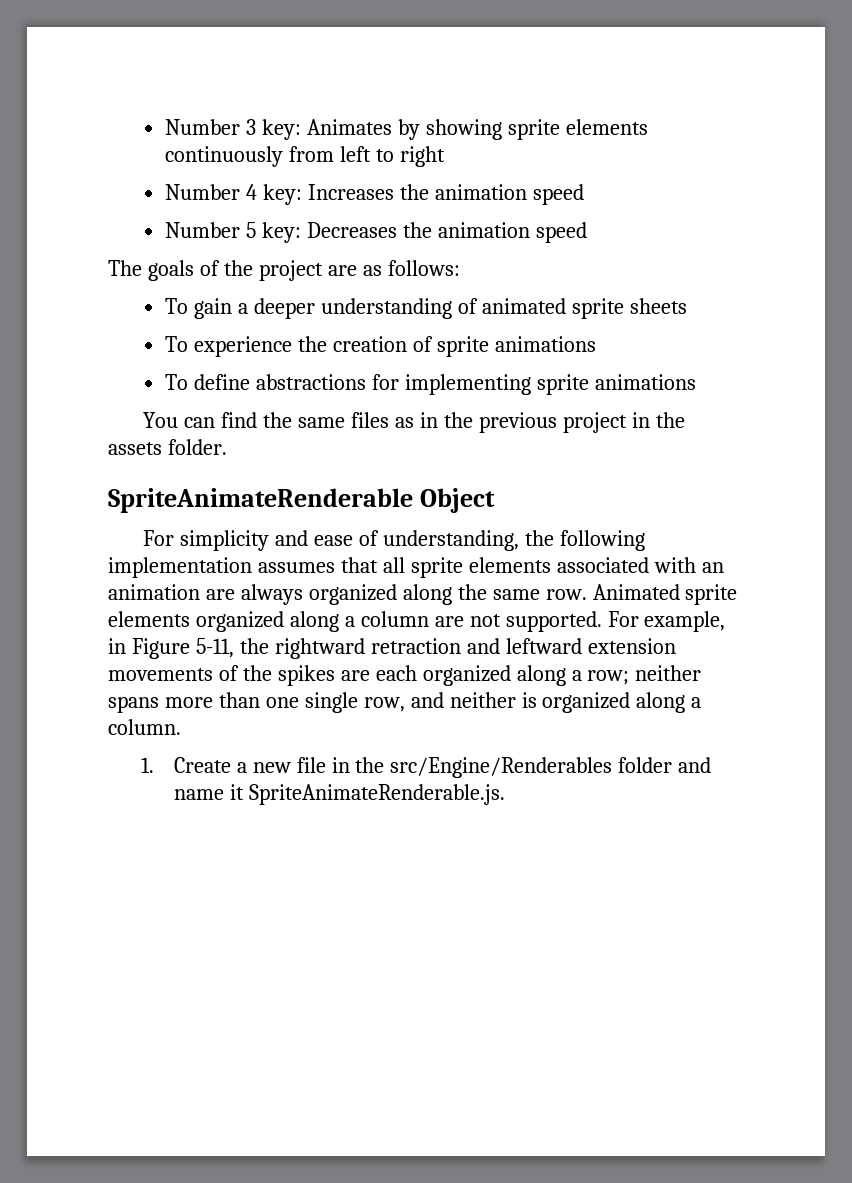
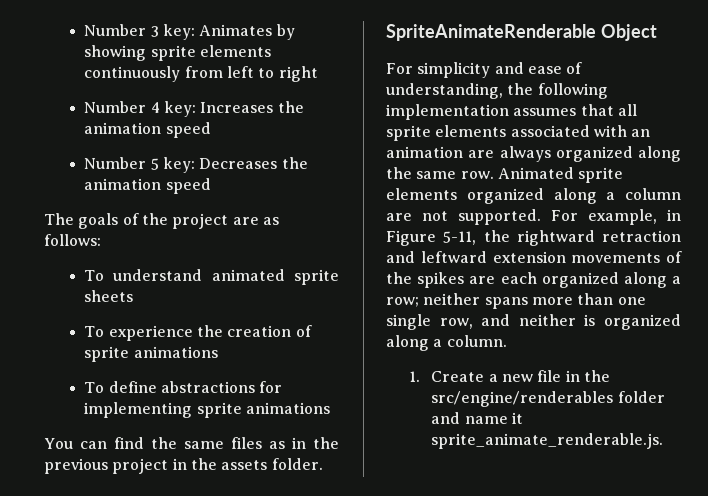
[194,298,478,319] gain a deeper understanding of -> [113,269,203,281] understand
[390,757,613,778] src/Engine/Renderables -> [431,391,614,407] src/engine/renderables
[248,784,505,805] SpriteAnimateRenderable.js. -> [431,433,664,449] sprite_animate_renderable.js.

